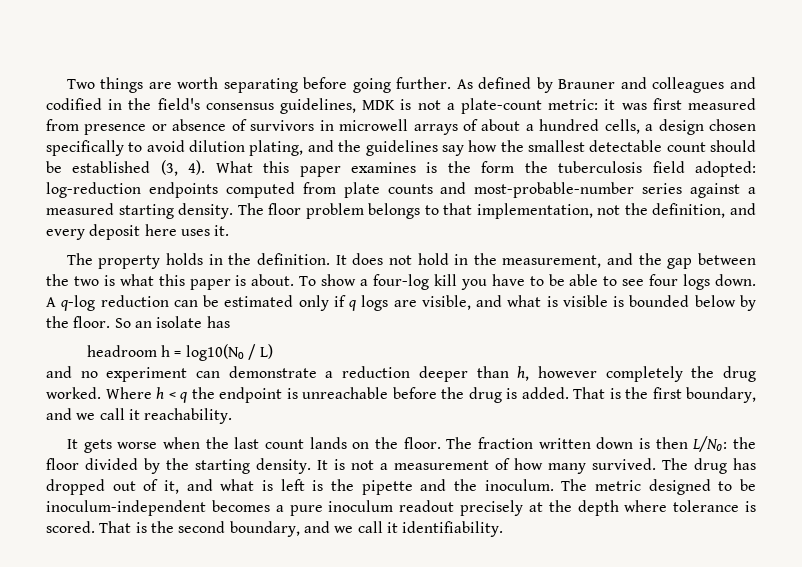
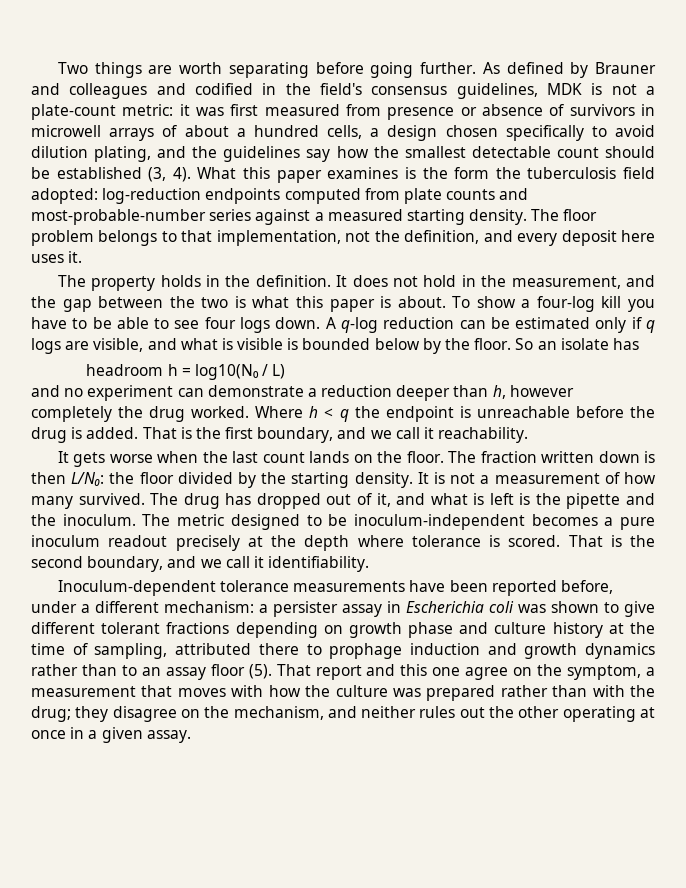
(504, 529) none -> [57,580,613,596] [31,601,655,617] [31,622,655,638] [31,643,655,659] [31,664,655,680] [31,685,655,701] [31,706,655,722] [31,727,191,743] // Inoculum-dependent tolerance measurements have been reported before, under a different mechanism: a persister assay in Escherichia coli was shown to give different tolerant fractions depending on growth phase and culture history at the time of sampling, attributed there to prophage induction and growth dynamics rather than to an assay floor (5). That report and this one agree on the symptom, a measurement that moves with how the culture was prepared rather than with the drug; they disagree on the mechanism, and neither rules out the other operating at once in a given assay.

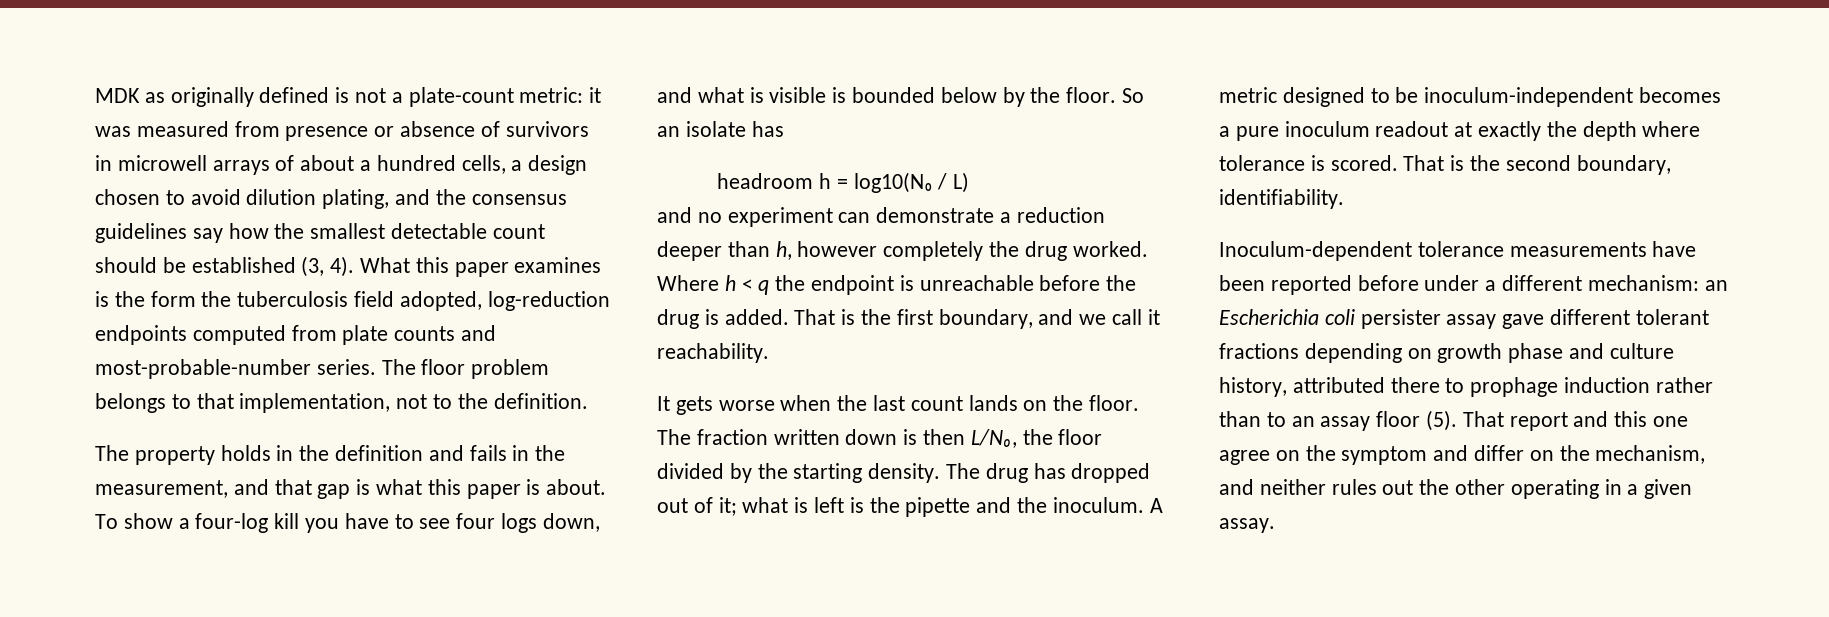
[57,62,656,78] [31,83,582,99] Two things are worth separating before going further. As defined by Brauner and colleagues and codified in the field's consensus guidelines, MDK -> [95,87,330,107] MDK as originally defined
[230,104,259,116] first -> (131, 131) none
[505,125,584,141] specifically -> (160, 197) none
(218, 152) none -> [471,194,567,205] consensus
[31,188,98,204] adopted: -> [399,291,482,311] adopted,
[209,209,528,225] series against a measured starting density. -> [316,359,376,375] series.
[374,230,655,246] [31,251,83,263] the definition, and every deposit here uses it. -> [433,393,588,409] to the definition.
[255,275,655,289] [31,296,229,312] definition. It does not hold in the measurement, and the gap between the two -> [335,445,566,461] [95,479,351,499] definition and fails in the measurement, and that gap
[92,317,655,333] [31,338,144,354] be able to see four logs down. A q-log reduction can be estimated only if q logs are visible, -> [419,513,600,533] see four logs down,
[71,472,105,486] L/N₀: -> [970,429,1017,448] L/N₀,
[417,472,656,484] [31,493,145,509] It is not a measurement of how many survived. -> (941, 473) none
[376,493,426,507] it, and -> [718,497,737,516] it;
[142,514,171,526] The -> [1149,498,1163,513] A
[175,535,263,551] precisely at -> [1454,121,1542,141] at exactly
[167,556,264,568] and we call it -> (1671, 165) none
[560,580,613,594] before, -> [1357,275,1419,291] before
[259,601,655,617] a persister assay in Escherichia coli was shown to give -> [1704,280,1728,291] [1219,309,1545,329] an Escherichia coli persister assay gave
[552,622,655,638] [31,643,168,659] history at the time of sampling, -> [1219,377,1287,397] history,
[487,643,655,659] and growth dynamics -> (1651, 385) none
[567,665,655,680] [31,685,655,701] [31,706,177,722] symptom, a measurement that moves with how the culture was prepared rather than with the drug; they disagree -> [1341,445,1525,465] symptom and differ
[640,707,655,718] [31,730,66,739] at once -> (1599, 489) none

